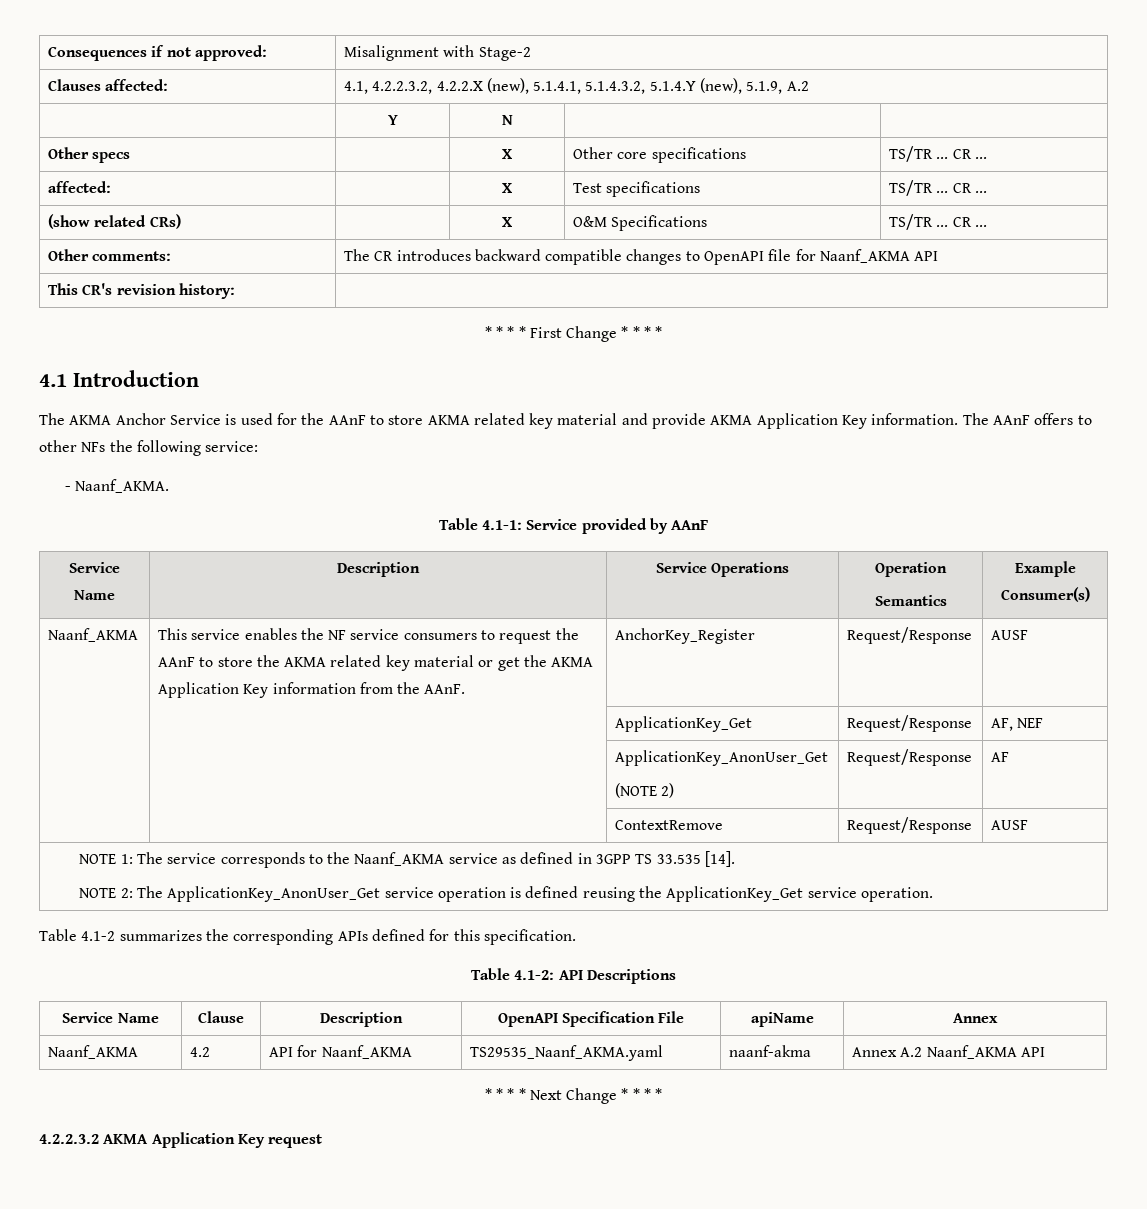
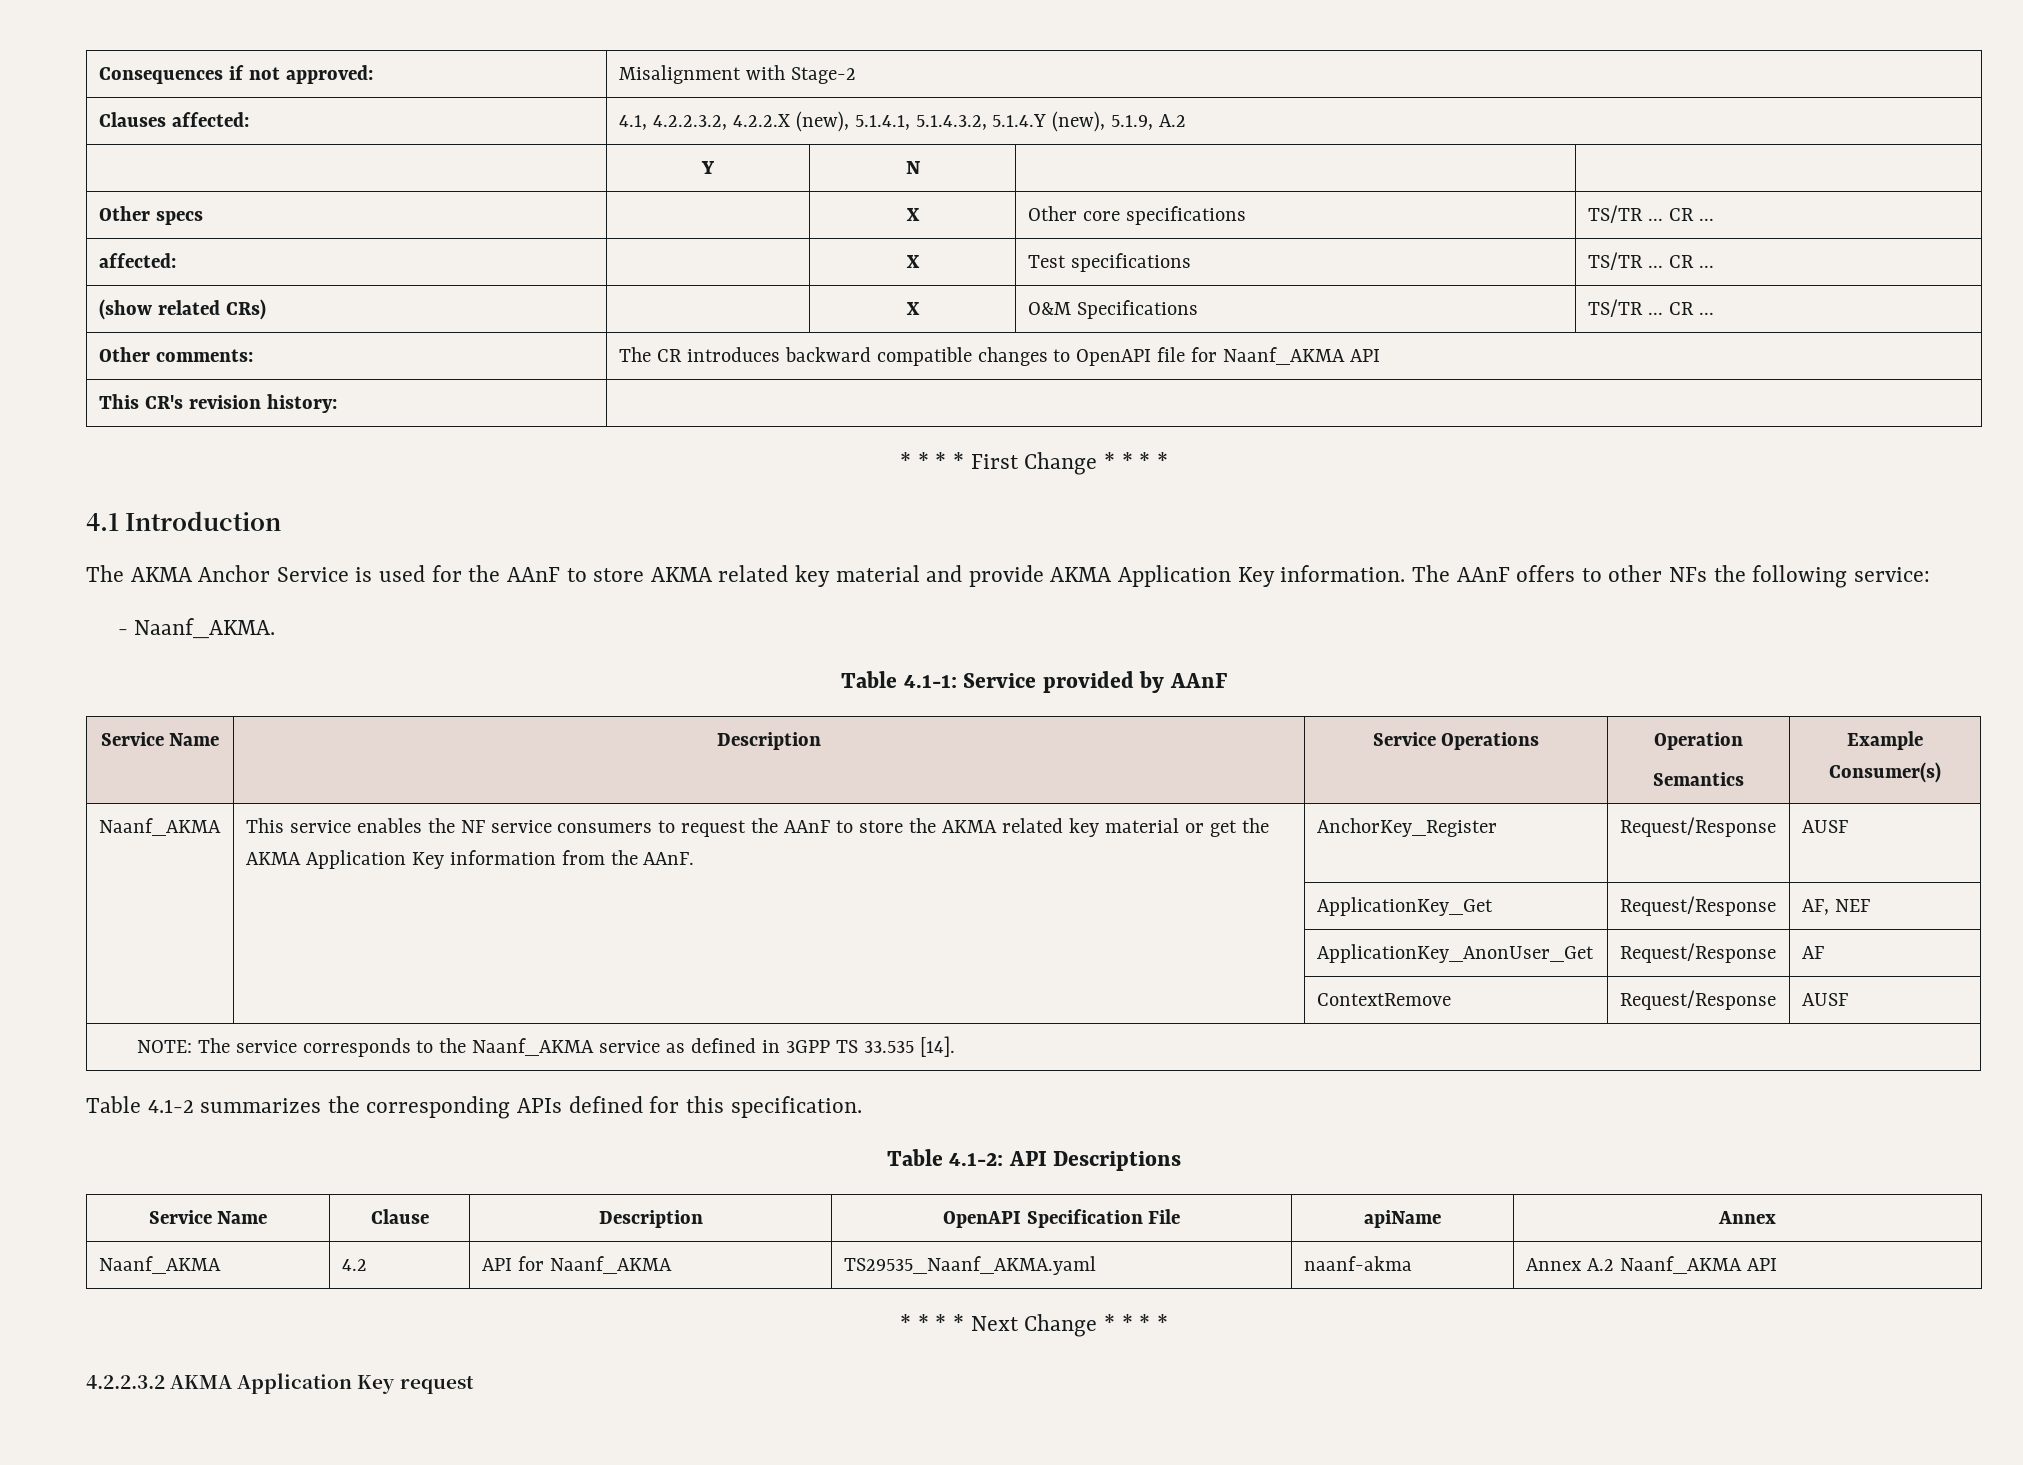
[614,783,675,798] // (NOTE 2) -> (1594, 953) none
[79,854,133,864] NOTE 1: -> [136,1040,192,1053] NOTE:
[79,886,934,902] // NOTE 2: The ApplicationKey_AnonUser_Get service operation is defined reusing the ApplicationKey_Get service operation. -> (955, 1046) none

